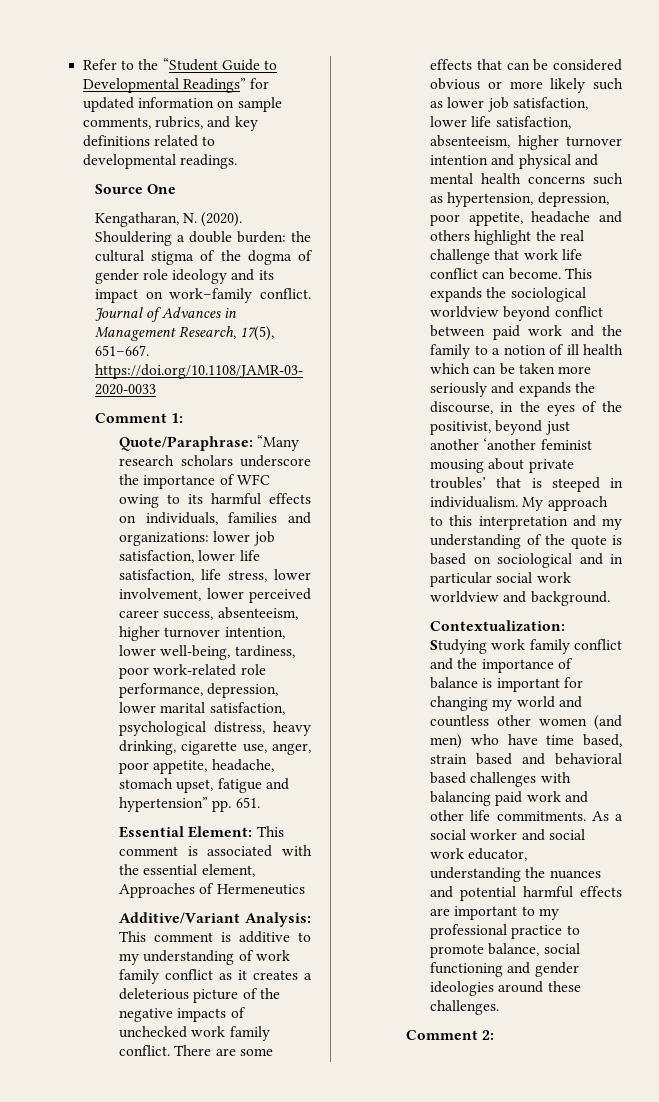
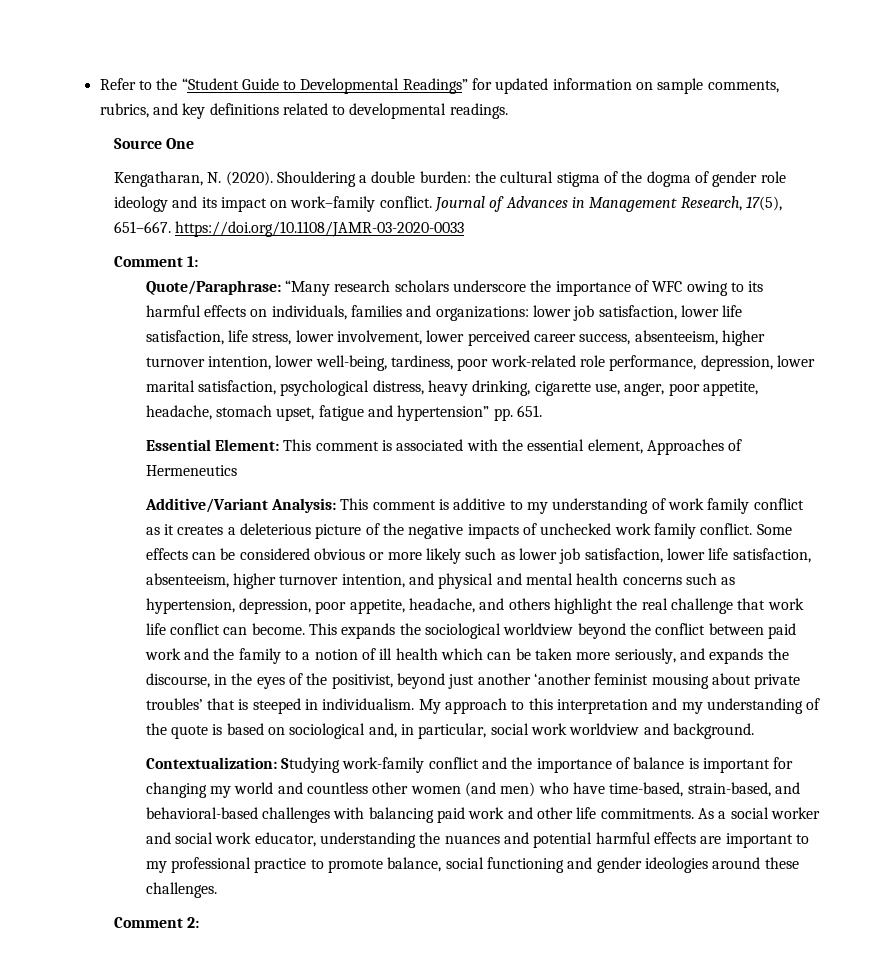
[174,1045,273,1056] [430,59,502,70] There are some effects that -> [756,524,792,535] [145,548,188,560] Some effects
[430,155,489,165] intention -> [341,574,405,588] intention,
[531,211,591,223] headache -> [409,598,476,613] headache,
(551, 313) none -> [630,623,652,635] the
[430,382,488,397] seriously -> [614,648,676,664] seriously,
[579,553,623,565] [430,572,493,587] and in particular -> [368,723,487,739] and, in particular,
[491,639,570,654] work family -> [342,757,425,773] work-family
[546,734,622,747] [430,753,622,765] [430,772,467,784] time based, strain based and behavioral based -> [609,782,800,797] [145,807,258,819] time-based, strain-based, and behavioral-based

